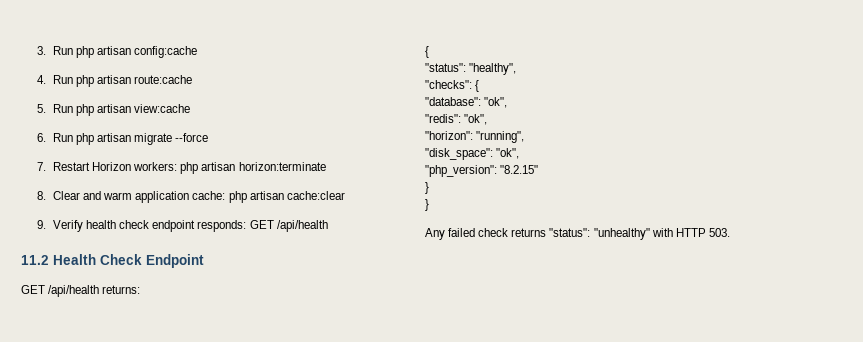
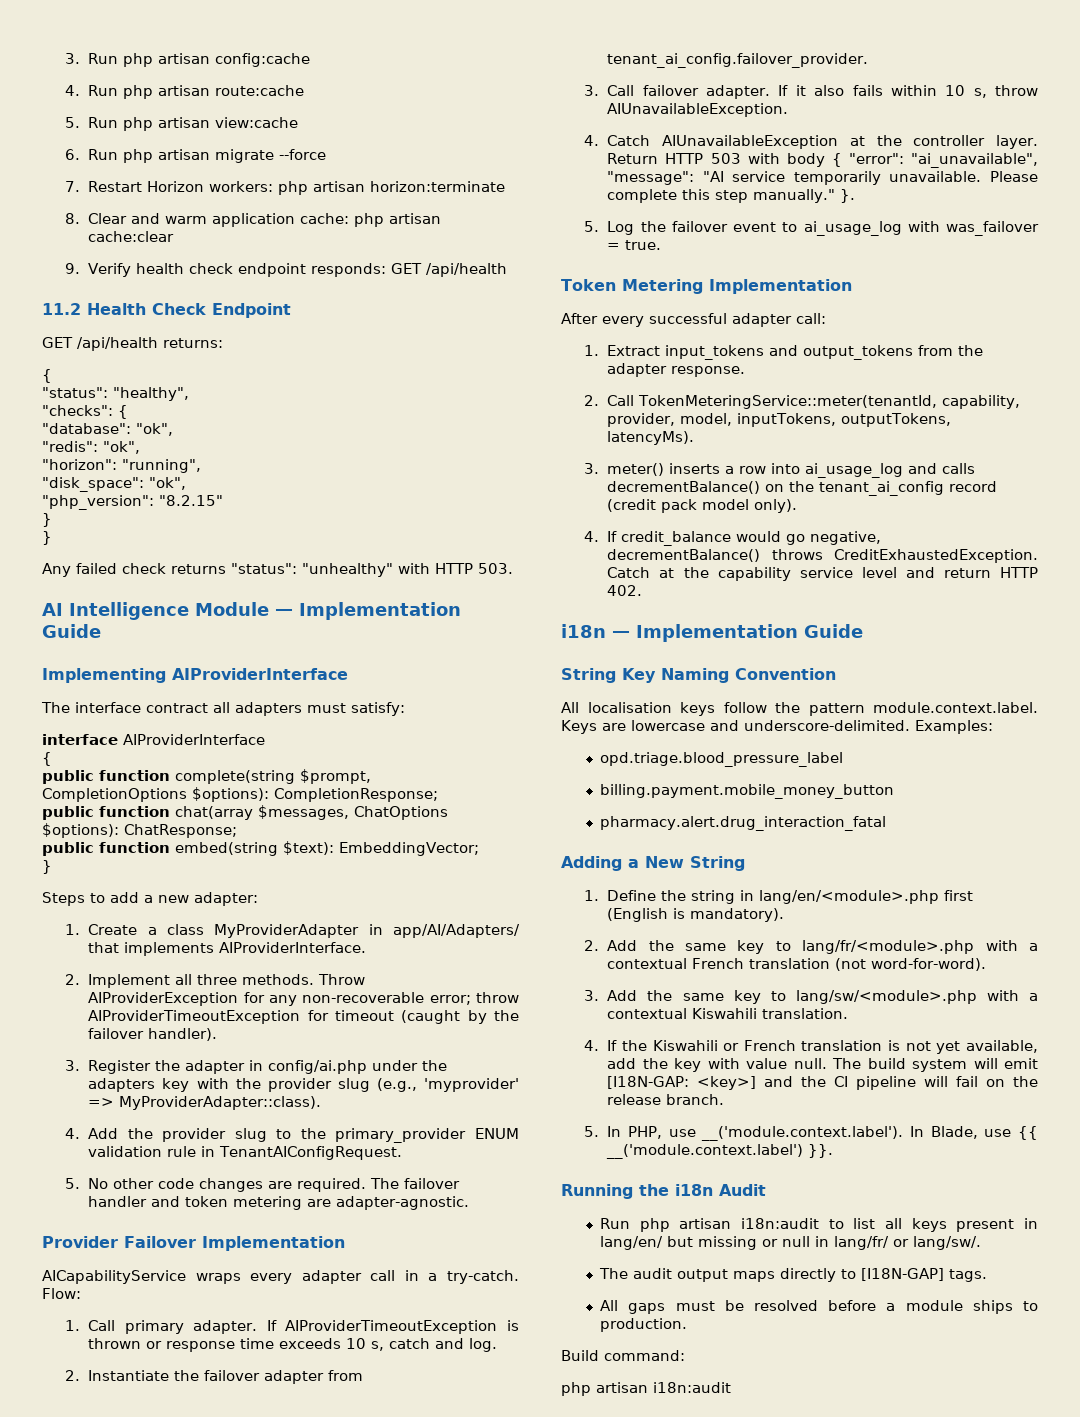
(730, 232) none -> [42,602,461,620] [42,624,101,638] [42,668,348,683] [41,702,405,716] [42,734,265,745] [42,752,52,766] [42,769,371,784] [42,787,438,802] [42,805,448,820] [42,823,237,838] [42,841,479,856] [42,860,52,874] [42,892,258,906] [65,924,520,938] [88,942,367,956] [65,974,366,988] [88,992,519,1006] [88,1010,519,1024] [88,1028,218,1041] [65,1060,448,1074] [88,1078,519,1092] [88,1096,322,1110] [65,1128,519,1143] [88,1146,403,1160] [65,1178,461,1192] [88,1196,470,1210] [42,1236,345,1251] [42,1270,519,1284] [42,1288,81,1299] [65,1320,519,1334] [88,1338,498,1352] [65,1370,364,1384] [607,53,869,68] [584,85,1038,99] [607,103,789,117] [584,135,1039,149] [607,153,1038,168] [607,171,1038,185] [607,189,856,203] [584,221,1039,236] [607,240,662,250] [561,279,852,294] [561,313,826,327] [584,345,984,360] [607,363,746,377] [584,395,1021,409] [607,413,952,427] [607,431,695,445] [584,463,976,478] [607,481,998,496] [607,499,798,513] [584,531,882,546] [607,549,1038,563] [607,567,1038,581] [607,585,643,596] [561,624,863,642] [561,668,836,683] [561,702,1038,716] [561,720,993,734] [600,752,844,767] [600,784,895,799] [600,816,887,831] [561,856,745,871] [584,890,974,904] [607,908,785,922] [584,940,1038,954] [607,958,987,971] [584,990,1038,1004] [607,1008,849,1019] [584,1040,1038,1054] [607,1058,1038,1072] [607,1076,1038,1090] [607,1094,725,1105] [584,1126,1038,1141] [606,1144,834,1159] [561,1184,766,1199] [600,1218,1038,1232] [600,1236,982,1250] [599,1268,988,1282] [600,1300,1038,1314] [600,1318,688,1332] [561,1350,685,1361] [561,1382,731,1396] // AI Intelligence Module — Implementation Guide // Implementing AIProviderInterface // The interface contract all adapters must satisfy: // interface AIProviderInterface // { // public function complete(string $prompt, CompletionOptions $options): CompletionResponse; // public function chat(array $messages, ChatOptions $options): ChatResponse; // public function embed(string $text): EmbeddingVector; // } // Steps to add a new adapter: // 1. Create a class MyProviderAdapter in app/AI/Adapters/ that implements AIProviderInterface. // 2. Implement all three methods. Throw AIProviderException for any non-recoverable error; throw AIProviderTimeoutException for timeout (caught by the failover handler). // 3. Register the adapter in config/ai.php under the adapters key with the provider slug (e.g., 'myprovider' => MyProviderAdapter::class). // 4. Add the provider slug to the primary_provider ENUM validation rule in TenantAIConfigRequest. // 5. No other code changes are required. The failover handler and token metering are adapter-agnostic. // Provider Failover Implementation // AICapabilityService wraps every adapter call in a try-catch. Flow: // 1. Call primary adapter. If AIProviderTimeoutException is thrown or response time exceeds 10 s, catch and log. // 2. Instantiate the failover adapter from tenant_ai_config.failover_provider. // 3. Call failover adapter. If it also fails within 10 s, throw AIUnavailableException. // 4. Catch AIUnavailableException at the controller layer. Return HTTP 503 with body { "error": "ai_unavailable", "message": "AI service temporarily unavailable. Please complete this step manually." }. // 5. Log the failover event to ai_usage_log with was_failover = true. // Token Metering Implementation // After every successful adapter call: // 1. Extract input_tokens and output_tokens from the adapter response. // 2. Call TokenMeteringService::meter(tenantId, capability, provider, model, inputTokens, outputTokens, latencyMs). // 3. meter() inserts a row into ai_usage_log and calls decrementBalance() on the tenant_ai_config record (credit pack model only). // 4. If credit_balance would go negative, decrementBalance() throws CreditExhaustedException. Catch at the capability service level and return HTTP 402. // i18n — Implementation Guide // String Key Naming Convention // All localisation keys follow the pattern module.context.label. Keys are lowercase and underscore-delimited. Examples: // opd.triage.blood_pressure_label // billing.payment.mobile_money_button // pharmacy.alert.drug_interaction_fatal // Adding a New String // 1. Define the string in lang/en/<module>.php first (English is mandatory). // 2. Add the same key to lang/fr/<module>.php with a contextual French translation (not word-for-word). // 3. Add the same key to lang/sw/<module>.php with a contextual Kiswahili translation. // 4. If the Kiswahili or French translation is not yet available, add the key with value null. The build system will emit [I18N-GAP: <key>] and the CI pipeline will fail on the release branch. // 5. In PHP, use __('module.context.label'). In Blade, use {{ __('module.context.label') }}. // Running the i18n Audit // Run php artisan i18n:audit to list all keys present in lang/en/ but missing or null in lang/fr/ or lang/sw/. // The audit output maps directly to [I18N-GAP] tags. // All gaps must be resolved before a module ships to production. // Build command: // php artisan i18n:audit

